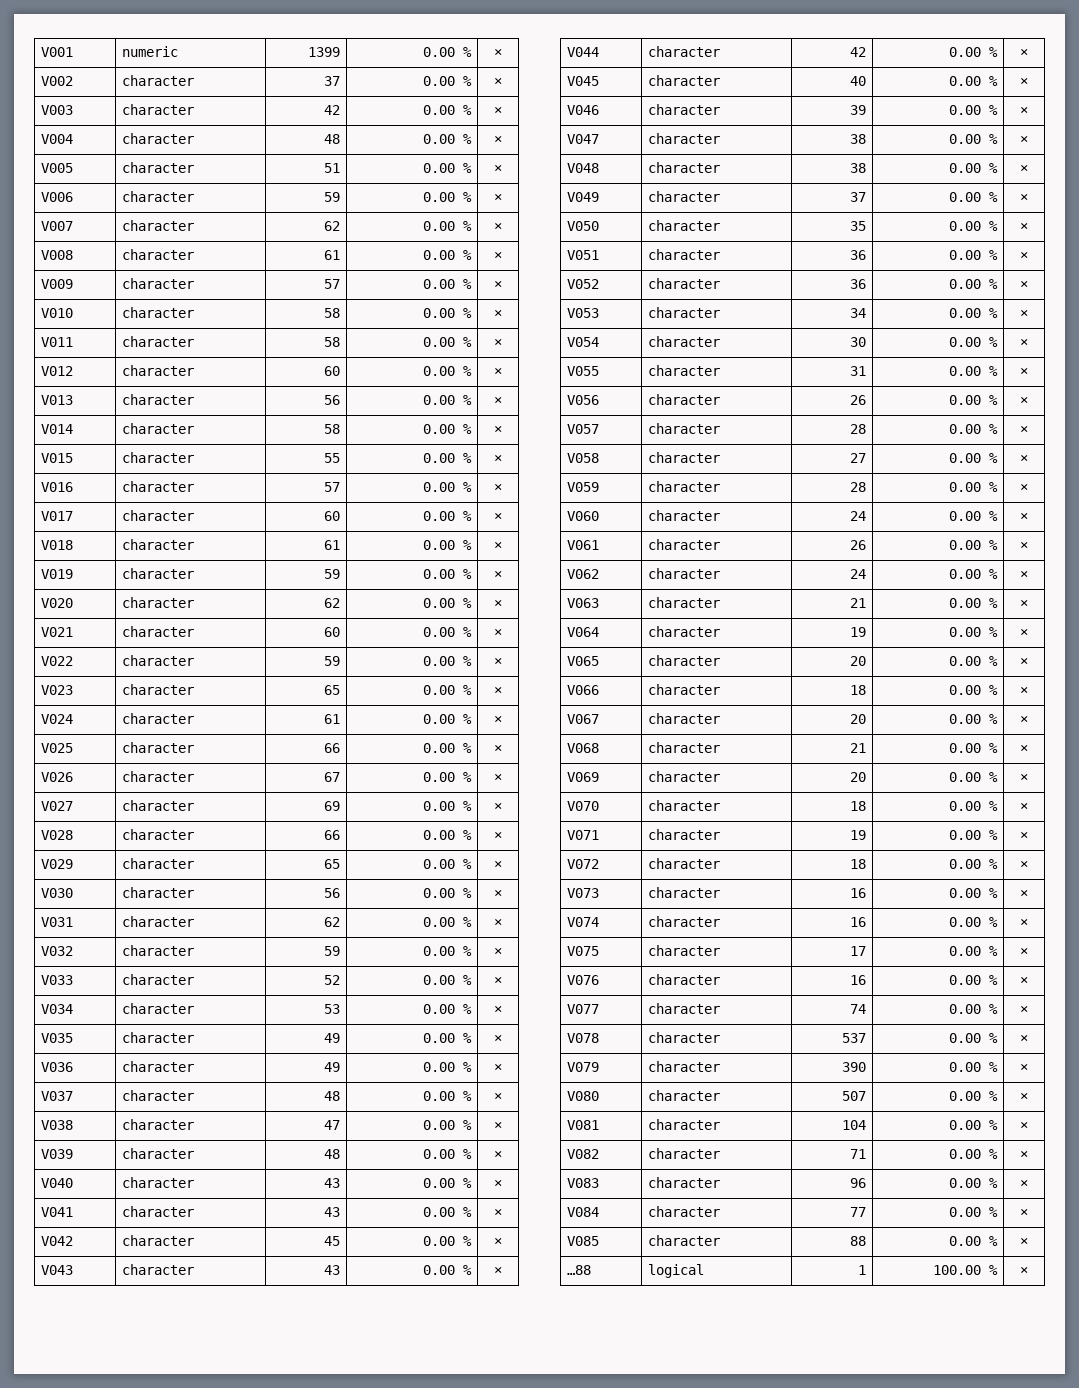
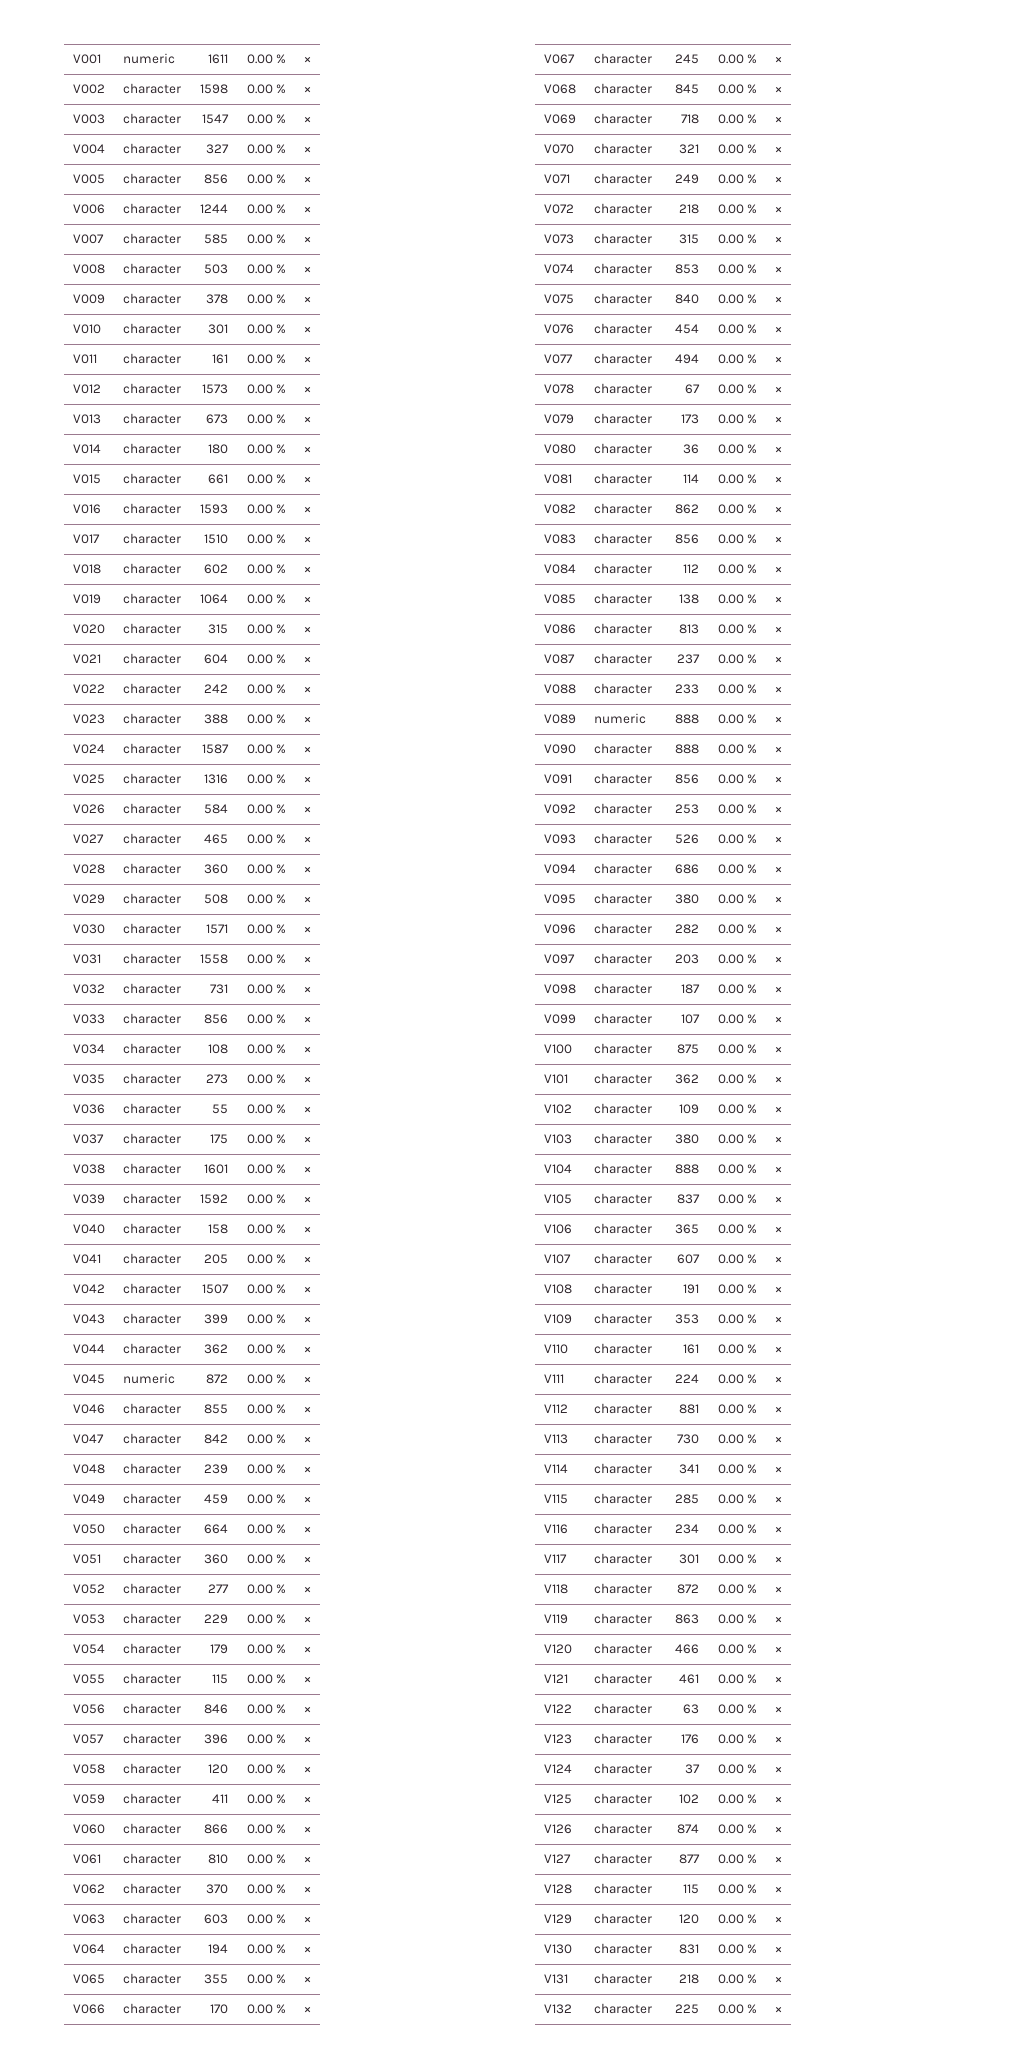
[307,47,340,57] 1399 -> [208,54,229,64] 1611
[323,76,340,86] 37 -> [200,84,229,94] 1598
[323,105,340,115] 42 -> [202,114,230,124] 1547
[323,134,340,144] 48 -> [206,144,230,154] 327
[323,163,340,173] 51 -> [204,174,229,184] 856
[323,192,340,202] 59 -> [200,204,229,213] 1244
[323,221,340,231] 62 -> [204,234,229,244] 585
[323,250,340,260] 61 -> [204,264,229,274] 503
[323,279,340,289] 57 -> [206,294,229,304] 378
[323,308,340,318] 58 -> [208,324,229,334] 301
[323,337,340,347] 58 -> [212,354,229,364] 161
[323,366,340,376] 60 -> [202,384,229,394] 1573
[323,395,340,405] 56 -> [206,414,229,424] 673
[323,424,340,434] 58 -> [208,444,229,454] 180
[323,453,340,463] 55 -> [208,474,229,484] 661
[323,482,340,492] 57 -> [200,504,229,514] 1593
[323,511,340,521] 60 -> [204,534,229,544] 1510
[323,540,340,550] 61 -> [204,564,229,574] 602
[323,569,340,579] 59 -> [200,594,229,604] 1064
[323,598,340,608] 62 -> [208,624,229,634] 315
[323,627,340,637] 60 -> [204,654,229,664] 604
[323,656,340,666] 59 -> [204,684,229,693] 242
[323,685,340,695] 65 -> [204,714,229,724] 388
[323,714,340,724] 61 -> [202,744,230,754] 1587
[323,743,340,753] 66 -> [204,774,229,784] 1316
[323,772,340,782] 67 -> [204,804,229,814] 584
[323,801,340,811] 69 -> [204,834,229,844] 465
[323,830,340,840] 66 -> [204,864,229,874] 360
[323,859,340,869] 65 -> [204,894,229,904] 508
[323,888,340,898] 56 -> [206,924,229,934] 1571
[323,917,340,927] 62 -> [200,954,229,964] 1558
[323,946,340,956] 59 -> [210,984,229,994] 731
[323,975,340,985] 52 -> [204,1014,229,1024] 856
[323,1004,340,1014] 53 -> [208,1044,229,1054] 108
[323,1033,340,1043] 49 -> [206,1074,229,1084] 273
[323,1062,340,1072] 49 -> [212,1104,229,1114] 55
[323,1091,340,1101] 48 -> [210,1134,229,1144] 175
[323,1120,340,1130] 47 -> [204,1164,229,1174] 1601
[323,1149,340,1159] 48 -> [200,1194,229,1204] 1592
[323,1178,340,1188] 43 -> [208,1224,229,1234] 158
[323,1207,340,1217] 43 -> [204,1254,229,1264] 205
[323,1236,340,1246] 45 -> [202,1284,230,1294] 1507
[323,1265,340,1275] 43 -> [204,1314,229,1324] 399
[849,47,866,57] 42 -> [204,1344,229,1354] 362
[648,75,721,86] [849,76,866,86] character | 40 -> [122,1373,175,1384] [206,1374,229,1384] numeric | 872
[849,105,866,115] 39 -> [204,1404,229,1414] 855
[849,134,866,144] 38 -> [204,1434,229,1444] 842
[849,163,866,173] 38 -> [204,1464,229,1474] 239
[849,192,866,202] 37 -> [204,1494,229,1504] 459
[849,221,866,231] 35 -> [204,1524,229,1534] 664
[849,250,866,260] 36 -> [204,1554,229,1564] 360
[849,279,866,289] 36 -> [208,1584,230,1593] 277
[849,308,866,318] 34 -> [204,1614,229,1624] 229
[849,337,866,347] 30 -> [210,1644,229,1654] 179
[849,366,866,376] 31 -> [212,1674,229,1684] 115
[849,395,866,405] 26 -> [204,1704,229,1714] 846
[849,424,866,434] 28 -> [204,1734,229,1744] 396
[849,453,866,463] 27 -> [208,1764,229,1774] 120
[849,482,866,492] 28 -> [212,1794,229,1803] 411
[849,511,866,521] 24 -> [204,1824,229,1834] 866
[849,540,866,550] 26 -> [208,1854,229,1864] 810
[849,569,866,579] 24 -> [206,1884,229,1894] 370
[849,598,866,608] 21 -> [204,1914,229,1924] 603
[849,627,866,637] 19 -> [208,1944,229,1954] 194
[849,656,866,666] 20 -> [204,1974,229,1984] 355
[849,685,866,695] 18 -> [210,2004,229,2014] 170
[849,714,866,724] 20 -> [675,54,700,64] 245
[849,743,866,753] 21 -> [675,84,700,94] 845
[849,772,866,782] 20 -> [681,114,700,124] 718
[849,801,866,811] 18 -> [679,144,700,154] 321
[849,830,866,840] 19 -> [675,174,700,184] 249
[849,859,866,869] 18 -> [679,204,700,214] 218
[849,888,866,898] 16 -> [679,234,700,244] 315
[849,917,866,927] 16 -> [675,264,700,274] 853
[849,946,866,956] 17 -> [675,294,700,304] 840
[849,975,866,985] 16 -> [675,324,700,334] 454
[849,1004,866,1014] 74 -> [675,354,700,364] 494
[841,1033,866,1043] 537 -> [685,384,701,394] 67
[841,1062,866,1072] 390 -> [681,414,700,424] 173
[841,1091,866,1101] 507 -> [683,444,700,454] 36
[841,1120,866,1130] 104 -> [683,474,700,483] 114
[849,1149,866,1159] 71 -> [675,504,700,514] 862
[849,1178,866,1188] 96 -> [675,534,700,544] 856
[849,1207,866,1217] 77 -> [683,564,700,573] 112
[849,1236,866,1246] [948,1236,998,1246] [1020,1238,1028,1246] [567,1265,592,1275] [648,1264,705,1278] [857,1265,866,1275] [932,1265,981,1275] 88 | 0.00 % | × // …88 | logical | 1 | 100.00 -> [679,594,700,604] [717,594,758,604] [774,596,782,603] [543,624,576,634] [593,623,652,634] [679,624,700,634] [717,624,758,634] [774,626,782,633] [543,654,575,664] [593,653,652,664] [677,654,701,664] [717,654,758,664] [774,656,782,663] [543,684,576,694] [593,683,652,694] [675,684,700,694] [717,684,758,694] [774,686,782,693] [543,714,576,724] [593,713,646,724] [675,714,700,724] [717,714,758,724] [774,716,782,723] [543,744,576,754] [593,743,652,754] [675,744,700,754] [717,744,758,754] [774,746,782,753] [543,774,572,784] [593,773,652,784] [675,774,700,784] [717,774,758,784] [774,776,782,783] [543,804,576,814] [593,803,652,814] [675,804,700,814] [717,804,758,814] [774,806,782,813] [543,834,576,844] [593,833,652,844] [675,834,700,844] [717,834,758,844] [774,836,782,843] [543,864,576,874] [593,863,652,874] [675,864,700,874] [717,864,758,874] [774,866,782,873] [543,894,576,904] [593,893,652,904] [675,894,700,904] [717,894,758,904] [774,896,782,903] [543,924,576,934] [593,923,652,934] [675,924,700,934] [717,924,758,934] [774,926,782,933] [543,954,575,964] [593,953,652,964] [675,954,700,964] [717,954,758,964] [774,956,782,963] [543,984,576,994] [593,983,652,994] [681,984,701,994] [717,984,758,994] [774,986,782,993] [543,1014,576,1024] [593,1013,652,1024] [681,1014,701,1024] [717,1014,758,1024] [774,1016,782,1023] [543,1044,572,1054] [593,1043,652,1054] [677,1044,700,1054] [717,1044,758,1054] [774,1046,782,1053] [543,1074,568,1084] [593,1073,652,1084] [675,1074,700,1084] [717,1074,758,1084] [774,1076,782,1083] [543,1104,572,1114] [593,1103,652,1114] [679,1104,700,1114] [717,1104,758,1114] [774,1106,782,1113] [543,1134,572,1144] [593,1133,652,1144] [675,1134,700,1144] [717,1134,758,1144] [774,1136,782,1143] [543,1164,572,1174] [593,1163,652,1174] [675,1164,700,1174] [717,1164,758,1174] [774,1166,782,1173] [543,1194,572,1204] [593,1193,652,1204] [677,1194,701,1204] [717,1194,758,1204] [774,1196,782,1203] [543,1224,572,1234] [593,1223,652,1234] [675,1224,700,1234] [717,1224,758,1234] [774,1226,782,1233] [543,1254,571,1264] [593,1253,652,1264] [677,1254,701,1264] [717,1254,758,1264] [774,1256,782,1263] [543,1284,572,1294] [593,1283,652,1294] [683,1284,700,1294] [717,1284,758,1294] [774,1286,782,1293] [543,1314,572,1324] [593,1313,652,1324] [675,1314,700,1324] [717,1314,758,1324] [774,1316,782,1323] [543,1344,568,1354] [593,1343,652,1354] [683,1344,700,1354] [717,1344,758,1354] [774,1346,782,1353] [543,1374,564,1383] [593,1373,652,1384] [675,1374,700,1383] [717,1374,758,1384] [774,1376,782,1383] [543,1404,568,1413] [593,1403,652,1414] [679,1404,700,1414] [717,1404,758,1414] [774,1406,782,1413] [543,1434,568,1444] [593,1433,652,1444] [677,1434,700,1444] [717,1434,758,1444] [774,1436,782,1443] [543,1464,568,1473] [593,1463,652,1474] [679,1464,700,1474] [717,1464,758,1474] [774,1466,782,1473] [543,1494,568,1504] [593,1493,652,1504] [675,1494,700,1504] [717,1494,758,1504] [774,1496,782,1503] [543,1524,568,1534] [593,1523,652,1534] [675,1524,700,1534] [717,1524,758,1534] [774,1526,782,1533] [543,1554,567,1563] [593,1553,652,1564] [679,1554,700,1564] [717,1554,758,1564] [774,1556,782,1563] [543,1584,568,1594] [593,1583,652,1594] [677,1584,700,1594] [717,1584,758,1594] [774,1586,782,1593] [543,1614,568,1624] [593,1613,652,1624] [675,1614,700,1624] [717,1614,758,1624] [774,1616,782,1623] [543,1644,572,1654] [593,1643,652,1654] [675,1644,700,1654] [717,1644,758,1654] [774,1646,782,1653] [543,1674,568,1683] [593,1673,652,1684] [679,1674,700,1684] [717,1674,758,1684] [774,1676,782,1683] [543,1704,572,1713] [593,1703,652,1714] [683,1704,700,1714] [717,1704,758,1714] [774,1706,782,1713] [543,1734,572,1744] [593,1733,652,1744] [681,1734,700,1744] [717,1734,758,1744] [774,1736,782,1743] [543,1764,572,1773] [593,1763,652,1774] [685,1764,701,1774] [717,1764,758,1774] [774,1766,782,1773] [543,1794,572,1804] [593,1793,652,1804] [679,1794,700,1804] [717,1794,758,1804] [774,1796,782,1803] [543,1824,572,1834] [593,1823,652,1834] [677,1824,700,1834] [717,1824,758,1834] [774,1826,782,1833] [543,1854,571,1863] [593,1853,652,1864] [679,1854,701,1864] [717,1854,758,1864] [774,1856,782,1863] [543,1884,572,1894] [593,1883,652,1894] [683,1884,700,1894] [717,1884,758,1894] [774,1886,782,1893] [543,1914,572,1924] [593,1913,652,1924] [679,1914,700,1924] [717,1914,758,1924] [774,1916,782,1923] [543,1944,572,1954] [593,1943,652,1954] [679,1944,700,1954] [717,1944,758,1954] [774,1946,782,1953] [543,1974,568,1984] [593,1973,652,1984] [679,1974,700,1984] [717,1974,758,1984] [774,1976,782,1983] [543,2004,572,2014] [593,2003,652,2014] [675,2004,700,2014] [717,2004,744,2014] 138 | 0.00 % | × // V086 | character | 813 | 0.00 % | × // V087 | character | 237 | 0.00 % | × // V088 | character | 233 | 0.00 % | × // V089 | numeric | 888 | 0.00 % | × // V090 | character | 888 | 0.00 % | × // V091 | character | 856 | 0.00 % | × // V092 | character | 253 | 0.00 % | × // V093 | character | 526 | 0.00 % | × // V094 | character | 686 | 0.00 % | × // V095 | character | 380 | 0.00 % | × // V096 | character | 282 | 0.00 % | × // V097 | character | 203 | 0.00 % | × // V098 | character | 187 | 0.00 % | × // V099 | character | 107 | 0.00 % | × // V100 | character | 875 | 0.00 % | × // V101 | character | 362 | 0.00 % | × // V102 | character | 109 | 0.00 % | × // V103 | character | 380 | 0.00 % | × // V104 | character | 888 | 0.00 % | × // V105 | character | 837 | 0.00 % | × // V106 | character | 365 | 0.00 % | × // V107 | character | 607 | 0.00 % | × // V108 | character | 191 | 0.00 % | × // V109 | character | 353 | 0.00 % | × // V110 | character | 161 | 0.00 % | × // V111 | character | 224 | 0.00 % | × // V112 | character | 881 | 0.00 % | × // V113 | character | 730 | 0.00 % | × // V114 | character | 341 | 0.00 % | × // V115 | character | 285 | 0.00 % | × // V116 | character | 234 | 0.00 % | × // V117 | character | 301 | 0.00 % | × // V118 | character | 872 | 0.00 % | × // V119 | character | 863 | 0.00 % | × // V120 | character | 466 | 0.00 % | × // V121 | character | 461 | 0.00 % | × // V122 | character | 63 | 0.00 % | × // V123 | character | 176 | 0.00 % | × // V124 | character | 37 | 0.00 % | × // V125 | character | 102 | 0.00 % | × // V126 | character | 874 | 0.00 % | × // V127 | character | 877 | 0.00 % | × // V128 | character | 115 | 0.00 % | × // V129 | character | 120 | 0.00 % | × // V130 | character | 831 | 0.00 % | × // V131 | character | 218 | 0.00 % | × // V132 | character | 225 | 0.00

